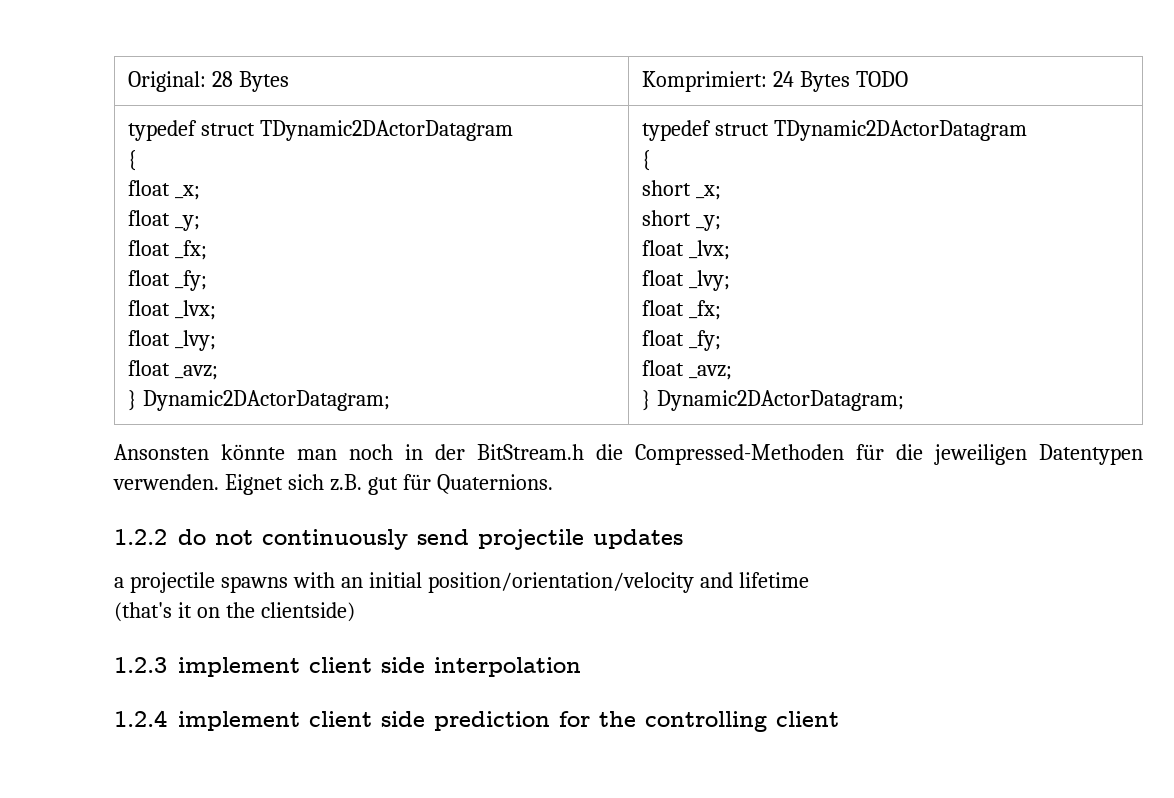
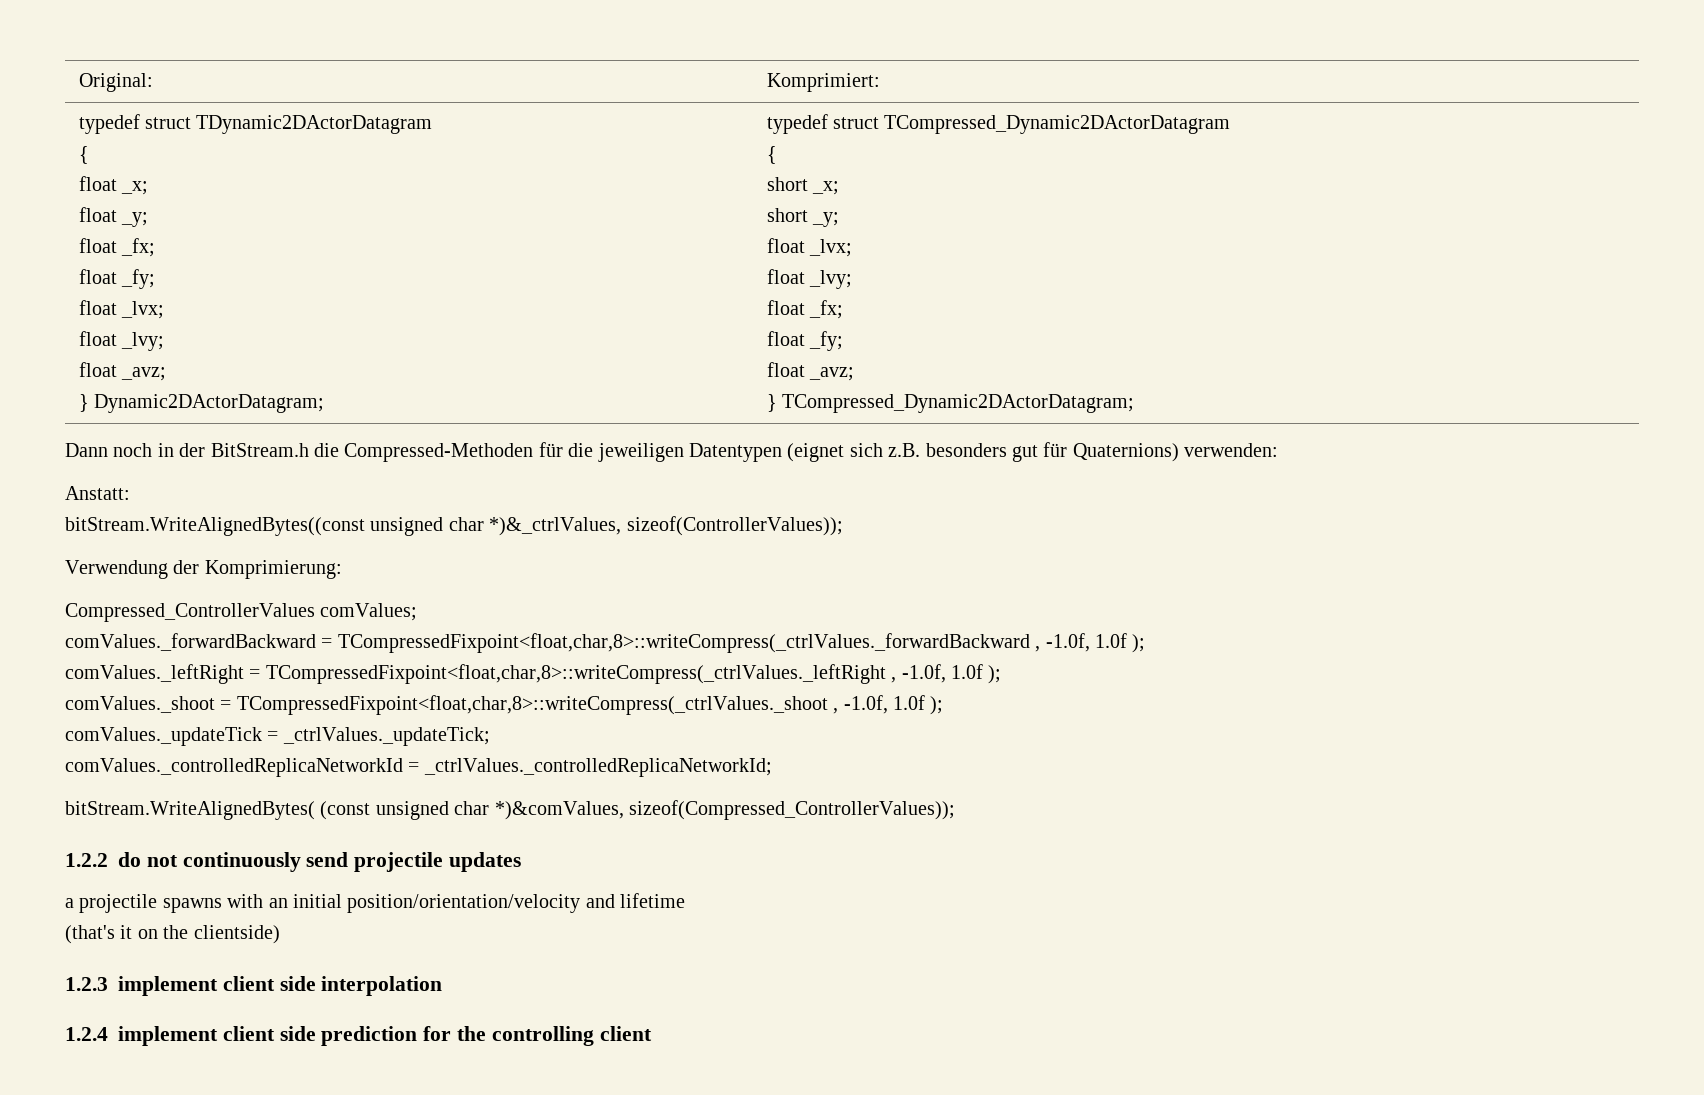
[212,71,289,92] 28 Bytes -> (153, 82) none
[773,71,908,92] 24 Bytes TODO -> (880, 82) none
[773,120,1027,141] TDynamic2DActorDatagram -> [884,115,1231,134] TCompressed_Dynamic2DActorDatagram
[657,390,905,411] [114,444,337,460] Dynamic2DActorDatagram; // Ansonsten könnte man -> [781,394,1134,413] [65,443,108,457] TCompressed_Dynamic2DActorDatagram; // Dann
[113,474,283,495] verwenden. Eignet -> [787,443,845,462] (eignet
(362, 482) none -> [925,443,1007,457] besonders
[436,474,553,494] Quaternions. -> [1072,443,1279,462] [65,486,130,500] [65,516,843,536] [65,560,342,579] [65,603,418,622] [65,633,1146,653] [65,664,1002,684] [65,695,944,715] [65,727,490,746] [65,758,772,777] [65,800,955,820] Quaternions) verwenden: // Anstatt: // bitStream.WriteAlignedBytes((const unsigned char *)&_ctrlValues, sizeof(ControllerValues)); // Verwendung der Komprimierung: // Compressed_ControllerValues comValues; // comValues._forwardBackward = TCompressedFixpoint<float,char,8>::writeCompress(_ctrlValues._forwardBackward , -1.0f, 1.0f ); // comValues._leftRight = TCompressedFixpoint<float,char,8>::writeCompress(_ctrlValues._leftRight , -1.0f, 1.0f ); // comValues._shoot = TCompressedFixpoint<float,char,8>::writeCompress(_ctrlValues._shoot , -1.0f, 1.0f ); // comValues._updateTick = _ctrlValues._updateTick; // comValues._controlledReplicaNetworkId = _ctrlValues._controlledReplicaNetworkId; // bitStream.WriteAlignedBytes( (const unsigned char *)&comValues, sizeof(Compressed_ControllerValues));

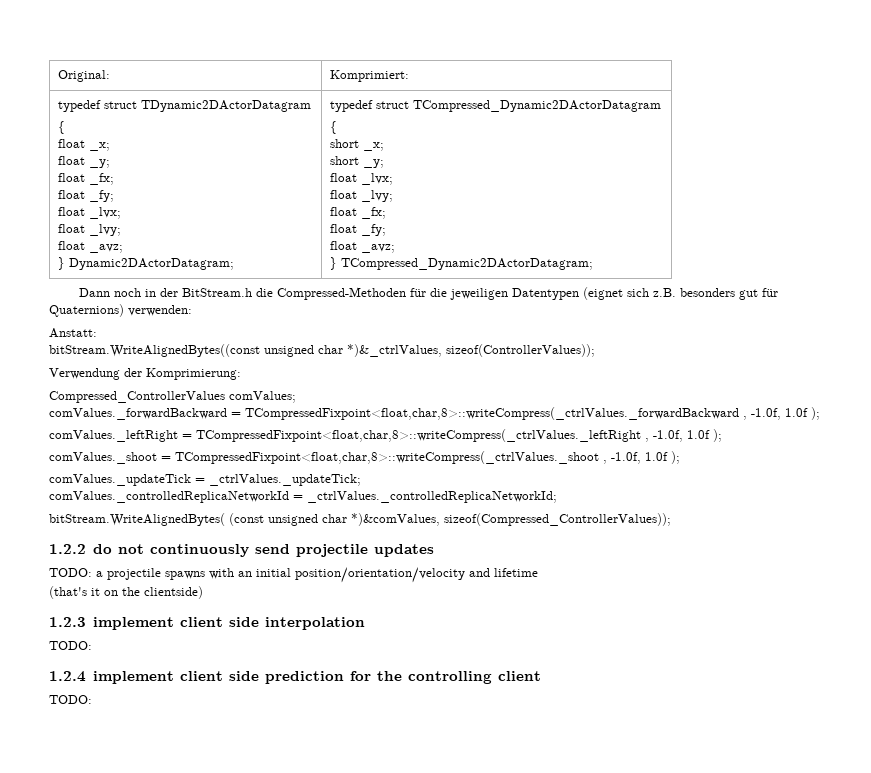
(522, 862) none -> [49,568,92,577] TODO:
(443, 986) none -> [49,641,92,650] // TODO:
(652, 1033) none -> [49,695,92,704] // TODO:

